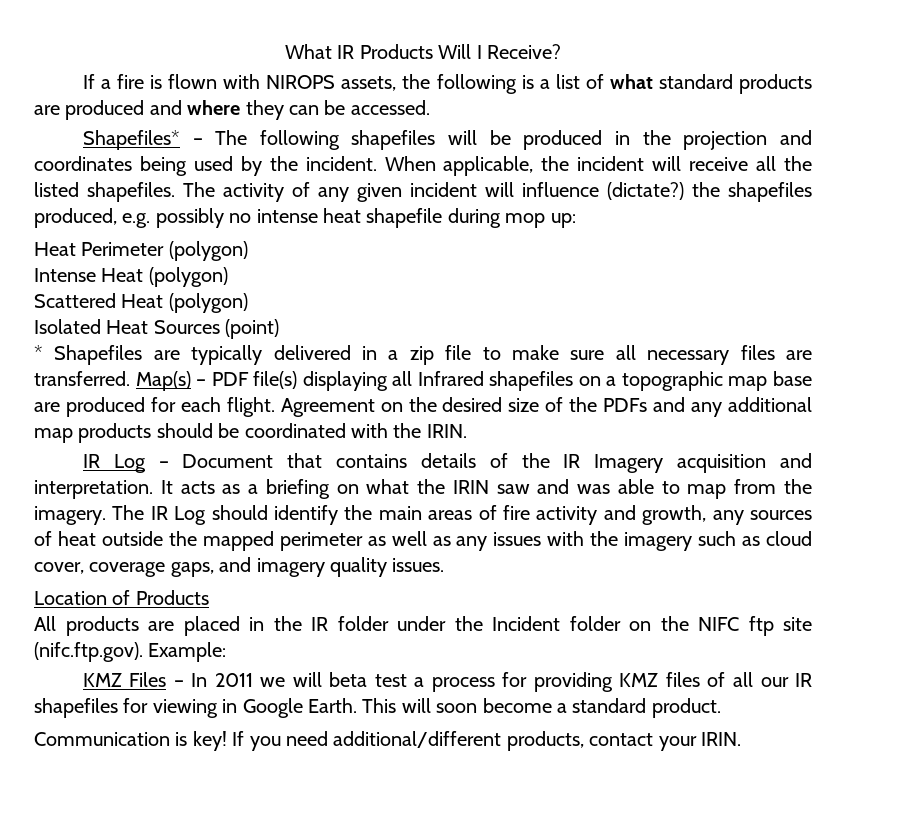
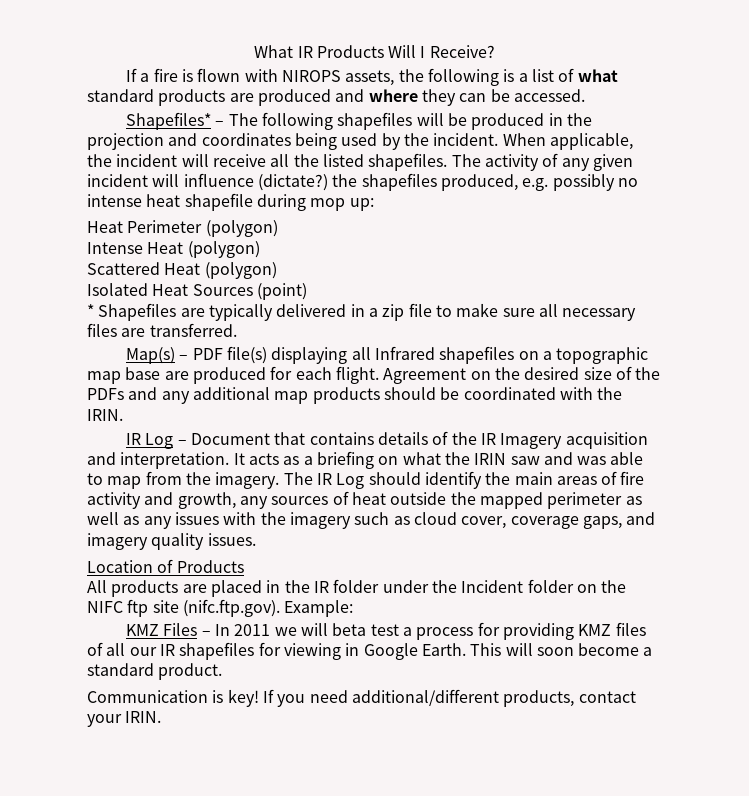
(130, 378) none -> (237, 330) //

